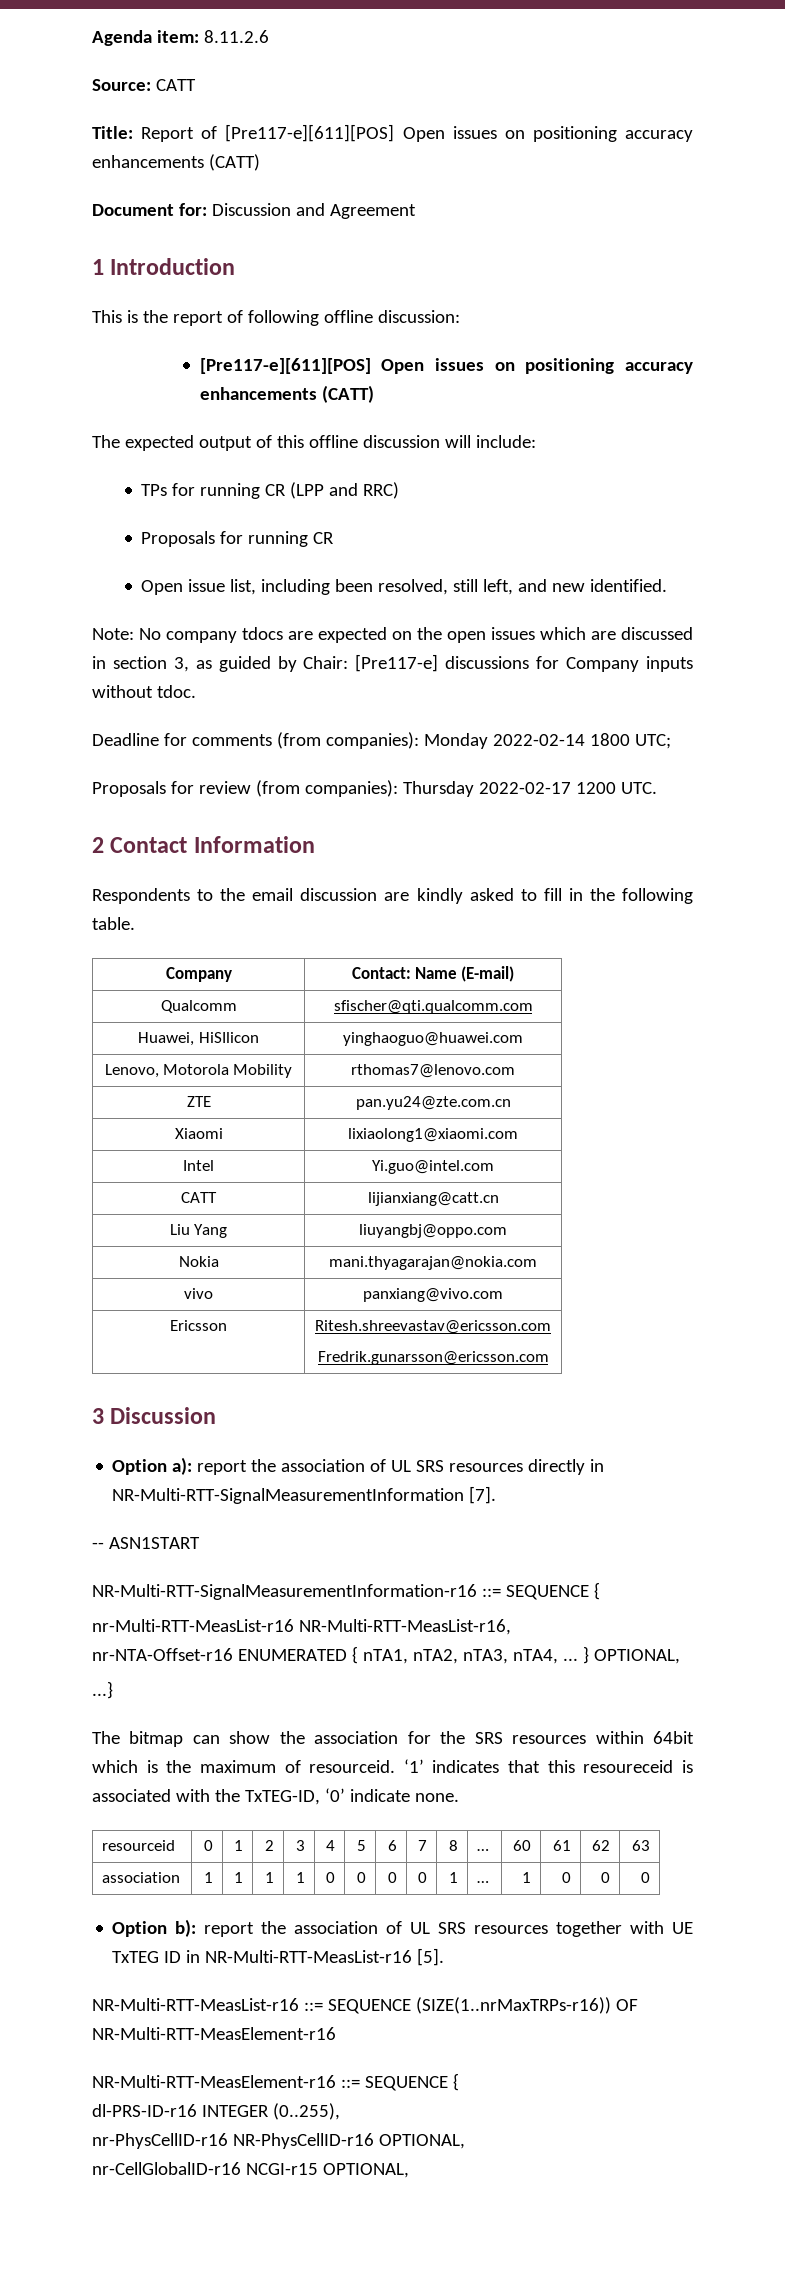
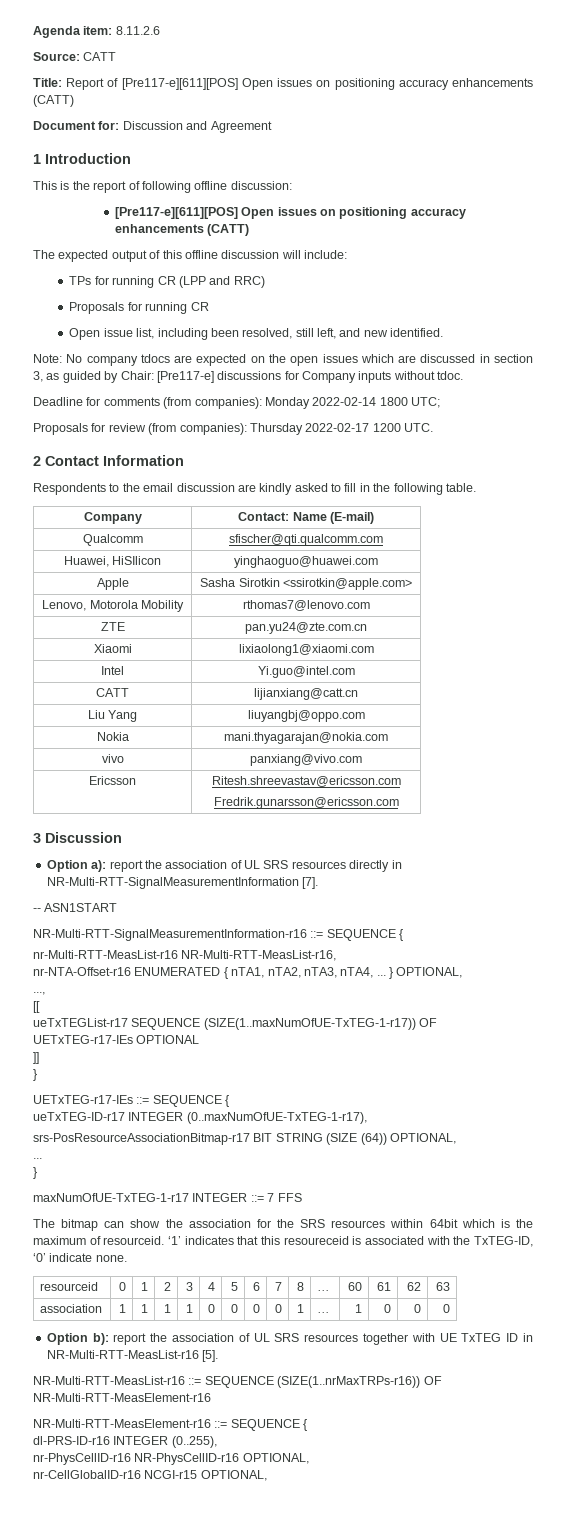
(523, 1039) none -> [96,578,129,590] [200,578,412,590] // Apple | Sasha Sirotkin <ssirotkin@apple.com>
[92,1681,113,1699] ...} -> [33,992,45,995] [33,1001,40,1013] [33,1018,438,1030] [33,1035,200,1044] [33,1052,39,1064] [33,1069,37,1081] [33,1095,230,1107] [33,1112,367,1124] [33,1133,456,1145] [33,1158,42,1159] [33,1167,37,1179] [33,1193,302,1202] ..., // [[ // ueTxTEGList-r17 SEQUENCE (SIZE(1..maxNumOfUE-TxTEG-1-r17)) OF UETxTEG-r17-IEs OPTIONAL // ]] // } // UETxTEG-r17-IEs ::= SEQUENCE { // ueTxTEG-ID-r17 INTEGER (0..maxNumOfUE-TxTEG-1-r17), // srs-PosResourceAssociationBitmap-r17 BIT STRING (SIZE (64)) OPTIONAL, // ... // } // maxNumOfUE-TxTEG-1-r17 INTEGER ::= 7 FFS

